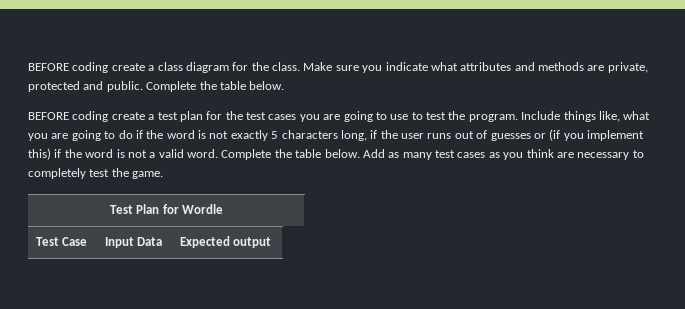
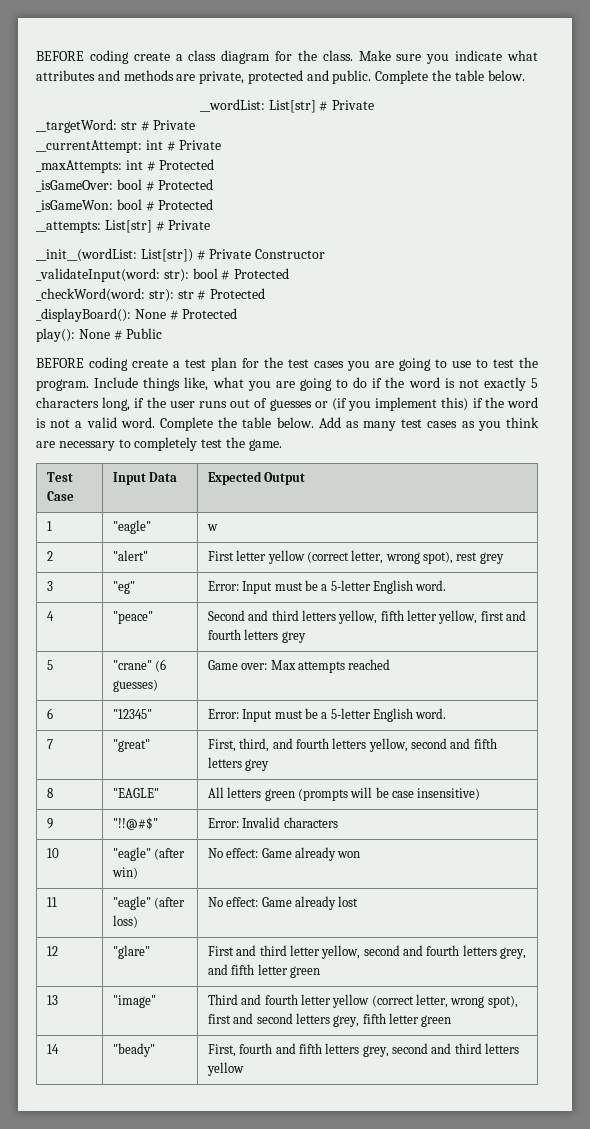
(285, 85) none -> [199,99,375,113] [36,119,196,133] [36,140,222,153] [36,159,215,173] [36,179,214,192] [36,199,214,212] [36,220,211,233] [36,248,326,262] [36,268,290,282] [36,288,266,302] [36,308,238,322] [36,328,163,342] // __wordList: List[str] # Private // __targetWord: str # Private // __currentAttempt: int # Private // _maxAttempts: int # Protected // _isGameOver: bool # Protected // _isGameWon: bool # Protected // __attempts: List[str] # Private // __init__(wordList: List[str]) # Private Constructor // _validateInput(word: str): bool # Protected // _checkWord(word: str): str # Protected // _displayBoard(): None # Protected // play(): None # Public
[109,204,224,214] // Test Plan for Wordle -> (282, 445) none
[233,237,272,248] output -> [264,472,306,485] [46,521,52,531] [112,520,151,534] [206,524,218,531] [46,551,53,561] [112,550,148,561] [207,550,504,564] [46,581,53,591] [112,581,135,594] [207,580,447,594] [46,611,54,621] [112,611,153,624] [207,610,527,624] [207,629,306,643] [46,660,53,670] [112,659,167,672] [112,679,158,692] [207,659,391,673] [46,708,53,719] [112,709,152,719] [207,708,447,722] [46,739,53,749] [112,739,150,752] [207,738,497,752] [207,757,270,771] [46,788,53,798] [112,788,159,798] [207,787,481,801] [46,818,53,829] [112,817,158,830] [207,817,338,828] [46,848,59,858] [112,847,186,861] [111,867,138,879] [207,847,361,861] [46,897,57,907] [112,896,186,910] [112,915,138,928] [207,896,359,910] [46,946,58,956] [112,945,150,959] [207,945,527,959] [207,964,320,978] [46,995,58,1005] [112,995,156,1008] [207,994,518,1008] [207,1013,452,1027] [46,1044,59,1054] [112,1043,155,1057] [207,1043,520,1057] [206,1062,244,1076] Output // 1 | "eagle" | w // 2 | "alert" | First letter yellow (correct letter, wrong spot), rest grey // 3 | "eg" | Error: Input must be a 5-letter English word. // 4 | "peace" | Second and third letters yellow, fifth letter yellow, first and fourth letters grey // 5 | "crane" (6 guesses) | Game over: Max attempts reached // 6 | "12345" | Error: Input must be a 5-letter English word. // 7 | "great" | First, third, and fourth letters yellow, second and fifth letters grey // 8 | "EAGLE" | All letters green (prompts will be case insensitive) // 9 | "!!@#$" | Error: Invalid characters // 10 | "eagle" (after win) | No effect: Game already won // 11 | "eagle" (after loss) | No effect: Game already lost // 12 | "glare" | First and third letter yellow, second and fourth letters grey, and fifth letter green // 13 | "image" | Third and fourth letter yellow (correct letter, wrong spot), first and second letters grey, fifth letter green // 14 | "beady" | First, fourth and fifth letters grey, second and third letters yellow

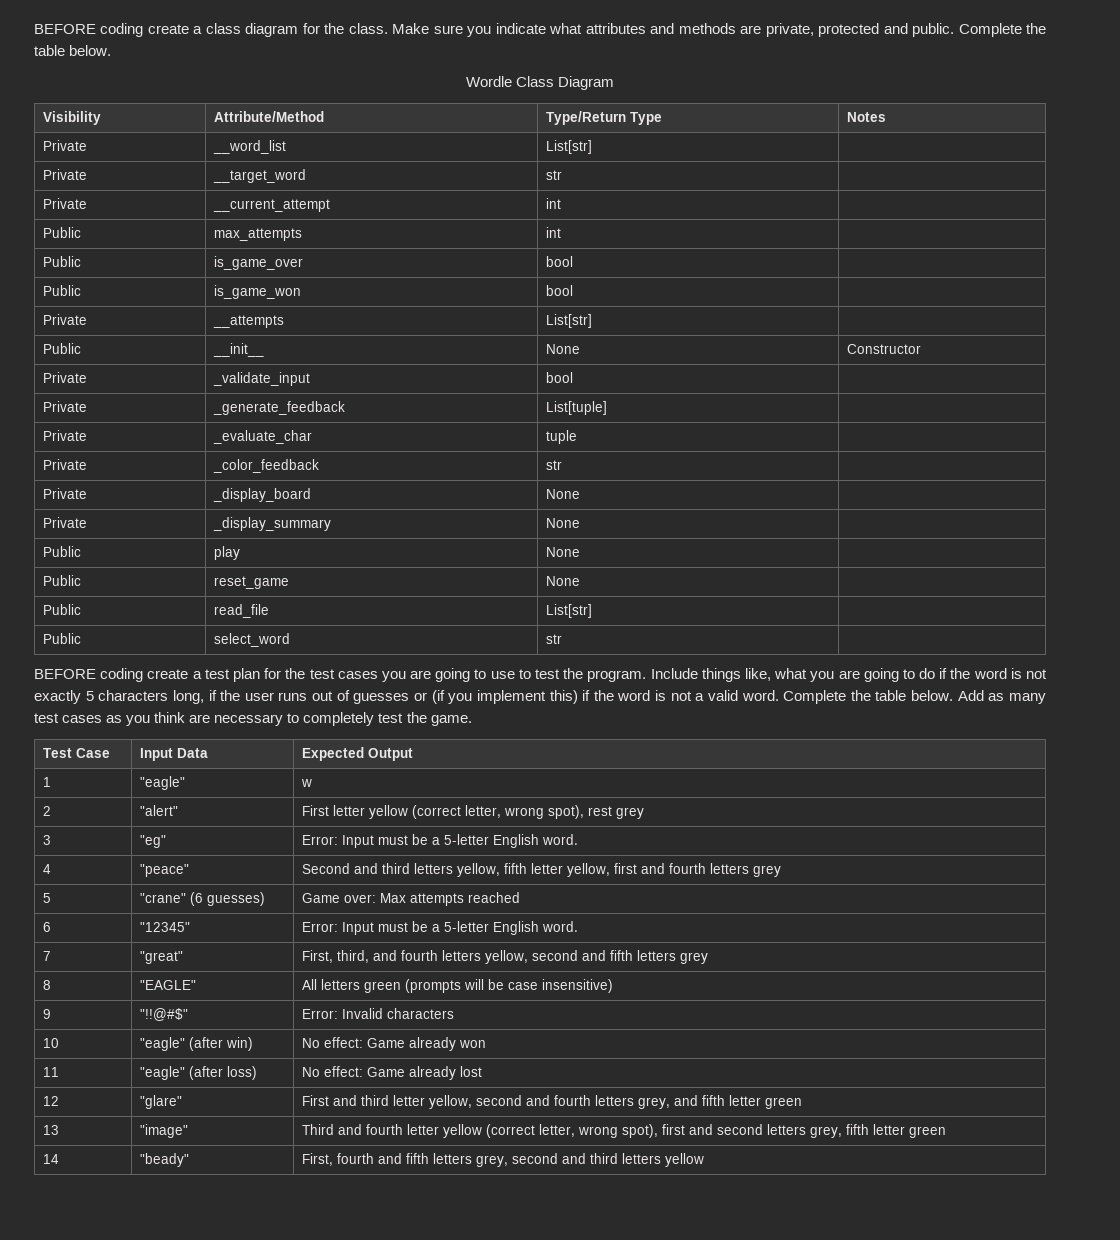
[199,99,375,113] [36,119,196,133] [36,140,222,153] [36,159,215,173] [36,179,214,192] [36,199,214,212] [36,220,211,233] [36,248,326,262] [36,268,290,282] [36,288,266,302] [36,308,238,322] [36,328,163,342] __wordList: List[str] # Private // __targetWord: str # Private // __currentAttempt: int # Private // _maxAttempts: int # Protected // _isGameOver: bool # Protected // _isGameWon: bool # Protected // __attempts: List[str] # Private // __init__(wordList: List[str]) # Private Constructor // _validateInput(word: str): bool # Protected // _checkWord(word: str): str # Protected // _displayBoard(): None # Protected // play(): None # Public -> [465,76,615,90] [43,111,102,125] [214,111,325,122] [546,111,663,125] [847,112,887,122] [43,140,88,151] [213,140,287,154] [546,140,593,154] [43,169,88,180] [213,169,307,183] [546,170,563,180] [43,198,88,209] [213,199,331,212] [546,198,562,209] [43,227,82,238] [214,228,303,241] [546,227,562,238] [43,256,82,267] [214,256,304,270] [546,256,574,267] [43,285,82,296] [214,285,302,299] [546,285,574,296] [43,314,88,325] [213,315,285,328] [546,314,593,328] [43,343,82,354] [213,343,265,357] [546,344,581,354] [847,344,922,354] [43,372,88,383] [213,372,311,386] [546,372,574,383] [43,401,88,412] [213,401,346,415] [546,401,608,415] [43,430,88,441] [213,430,313,444] [546,430,578,444] [43,459,88,470] [213,459,320,473] [546,460,563,470] [43,488,88,499] [213,488,312,502] [546,489,581,499] [43,517,88,528] [213,517,332,531] [546,518,581,528] [43,546,82,557] [214,546,241,560] [546,547,581,557] [43,575,82,586] [214,576,290,589] [546,576,581,586] [43,604,82,615] [214,604,270,618] [546,604,593,618] [43,633,82,644] [214,633,291,647] [546,634,563,644] Wordle Class Diagram // Visibility | Attribute/Method | Type/Return Type | Notes // Private | __word_list | List[str] | // Private | __target_word | str | // Private | __current_attempt | int | // Public | max_attempts | int | // Public | is_game_over | bool | // Public | is_game_won | bool | // Private | __attempts | List[str] | // Public | __init__ | None | Constructor // Private | _validate_input | bool | // Private | _generate_feedback | List[tuple] | // Private | _evaluate_char | tuple | // Private | _color_feedback | str | // Private | _display_board | None | // Private | _display_summary | None | // Public | play | None | // Public | reset_game | None | // Public | read_file | List[str] | // Public | select_word | str |

